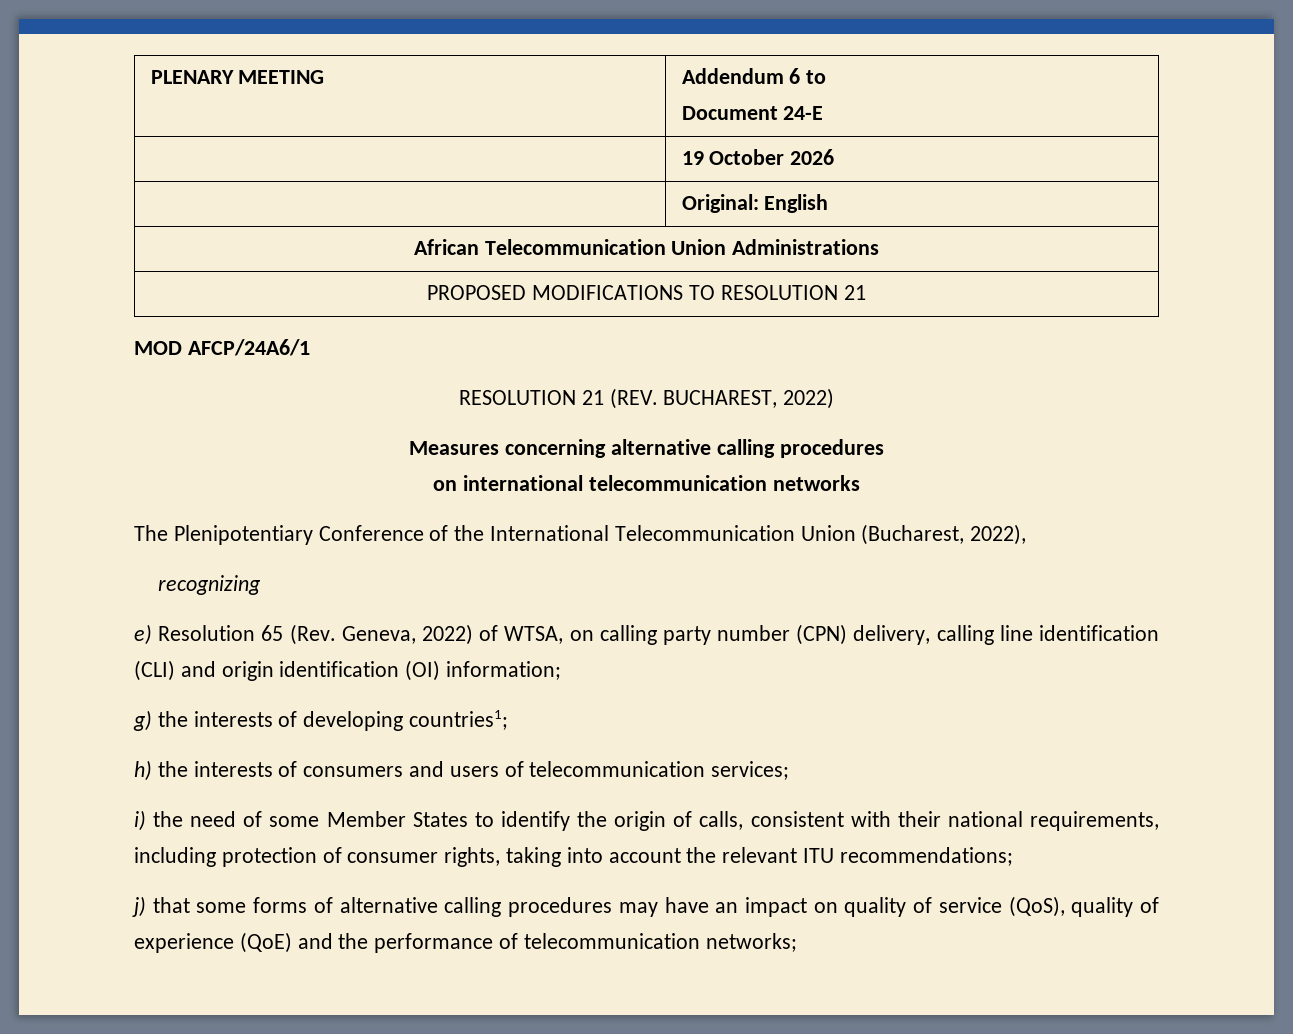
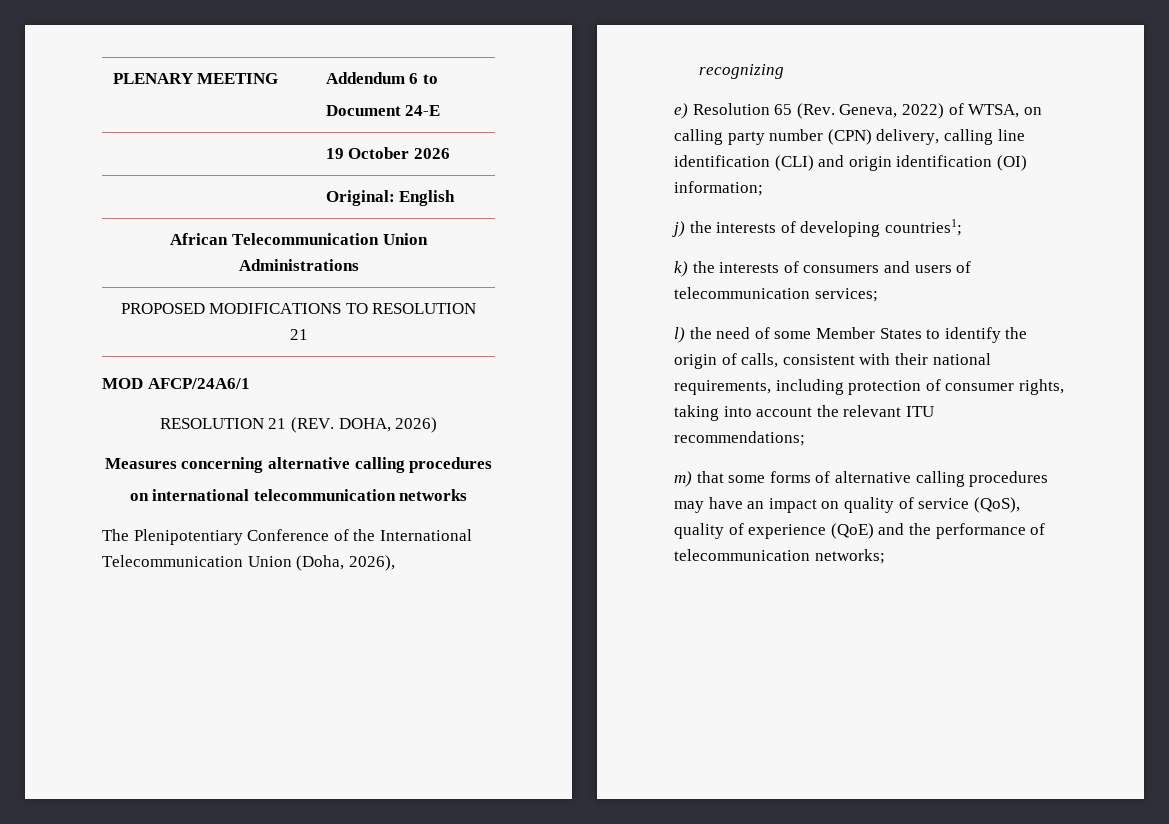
[663,388,835,409] BUCHAREST, 2022) -> [338,417,438,433] DOHA, 2026)
[861,524,1027,545] (Bucharest, 2022), -> [296,555,395,571] (Doha, 2026),
[133,710,152,731] g) -> [672,221,685,237] j)
[134,760,152,781] h) -> [674,261,688,277] k)
[134,810,146,831] i) -> [674,327,685,343] l)
[132,896,146,917] j) -> [674,471,692,487] m)

